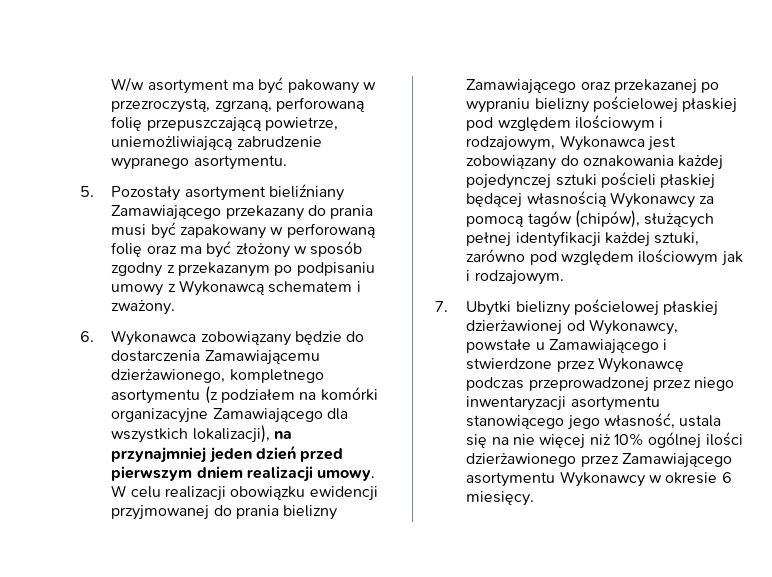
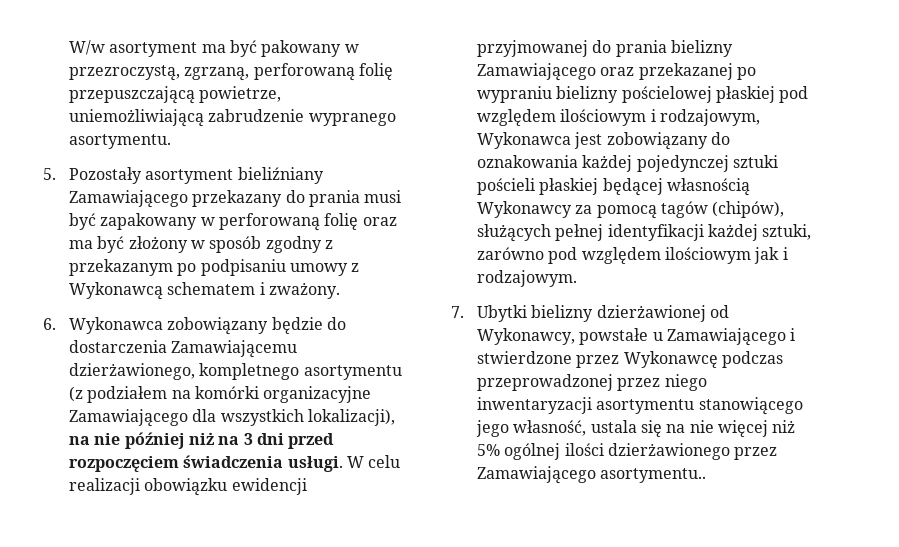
[111,445,344,463] [111,466,376,482] przynajmniej jeden dzień przed pierwszym dniem realizacji umowy. -> [94,432,335,449] [69,455,343,472] nie później niż na 3 dni przed rozpoczęciem świadczenia usługi.
[574,299,719,316] pościelowej płaskiej -> (594, 313) none
[614,433,645,446] 10% -> [477,444,501,456] 5%
[466,471,732,487] [466,491,535,506] asortymentu Wykonawcy w okresie 6 miesięcy. -> [600,468,707,483] asortymentu..

